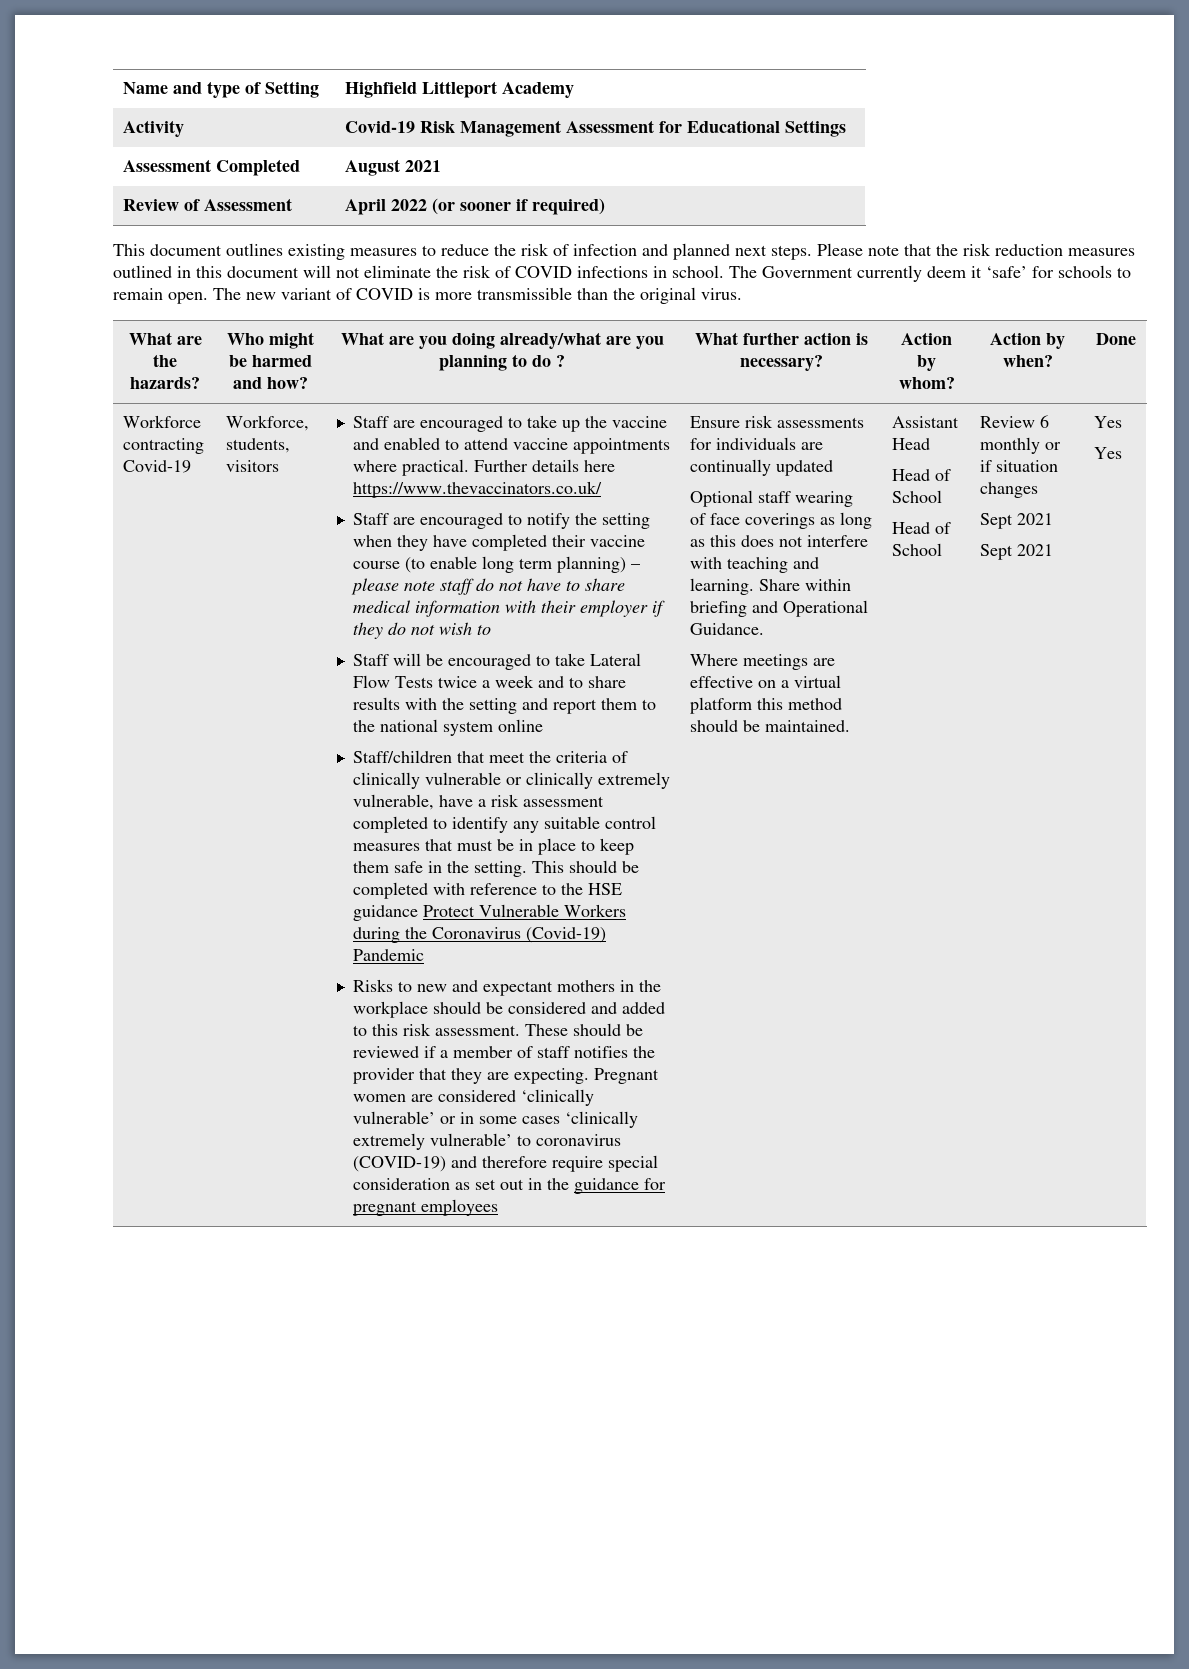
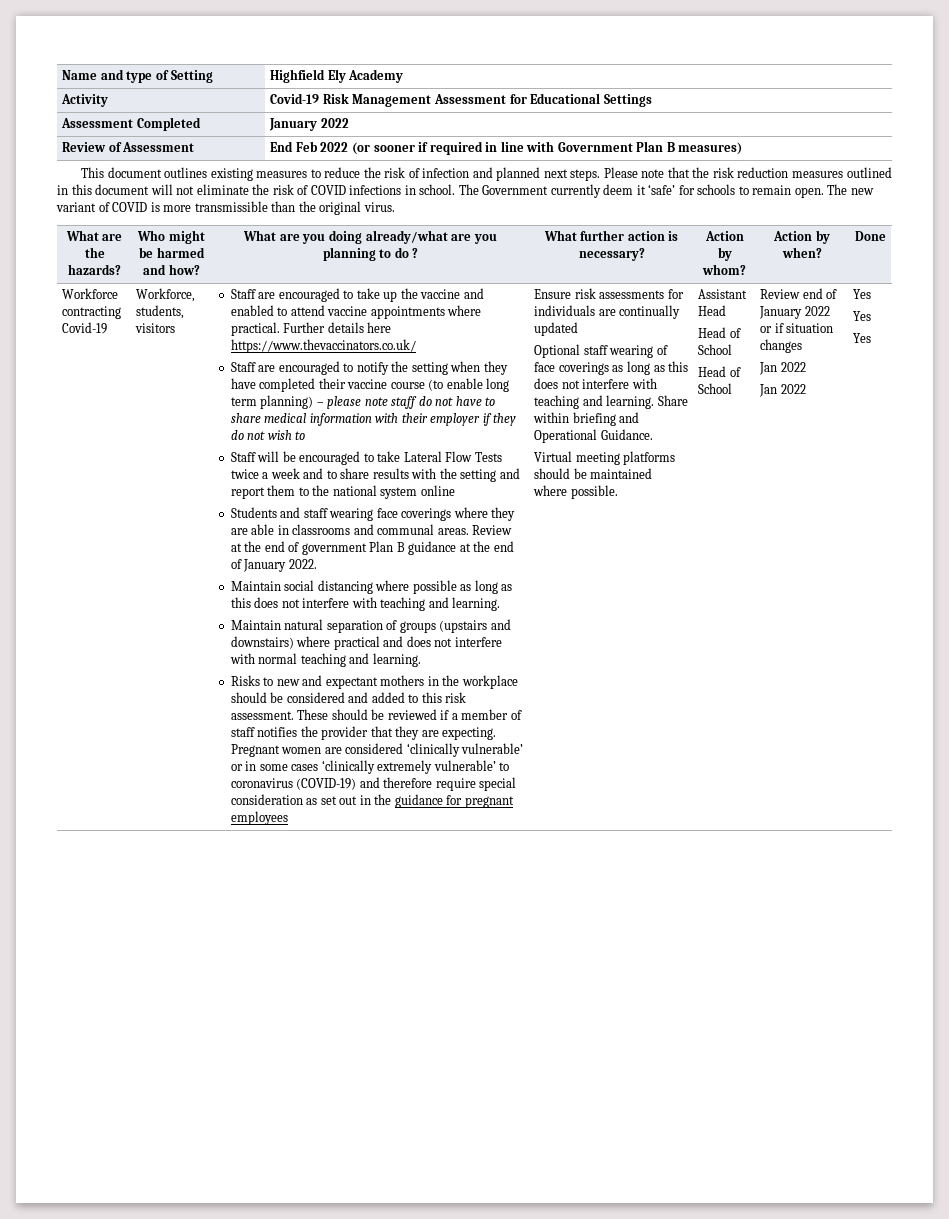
[422,81,498,98] Littleport -> [327,69,346,83] Ely
[345,159,442,176] August 2021 -> [269,118,349,131] January 2022
[345,199,387,215] April -> [270,141,318,152] End Feb
[532,198,606,215] required) -> [429,141,743,155] required in line with Government Plan B measures)
[352,750,628,763] [352,772,670,789] [352,794,604,810] [352,816,656,833] [352,838,634,855] [352,860,639,877] [352,882,622,899] [352,904,626,921] [352,927,606,943] [352,949,424,961] Staff/children that meet the criteria of clinically vulnerable or clinically extremely vulnerable, have a risk assessment completed to identify any suitable control measures that must be in place to keep them safe in the setting. This should be completed with reference to the HSE guidance Protect Vulnerable Workers during the Coronavirus (Covid-19) Pandemic -> [230,507,516,521] [230,524,513,535] [230,541,514,555] [230,559,317,572] [230,580,513,594] [230,597,501,611] [230,619,511,633] [230,636,502,650] [229,653,421,667] Students and staff wearing face coverings where they are able in classrooms and communal areas. Review at the end of government Plan B guidance at the end of January 2022. // Maintain social distancing where possible as long as this does not interfere with teaching and learning. // Maintain natural separation of groups (upstairs and downstairs) where practical and does not interfere with normal teaching and learning.
[690,654,836,670] [690,675,842,688] [690,697,843,714] [690,719,851,732] Where meetings are effective on a virtual platform this method should be maintained. -> [534,451,676,465] [534,468,653,479] [533,485,618,499] Virtual meeting platforms should be maintained where possible.
[1040,415,1050,428] [980,437,1041,454] 6 monthly -> [802,288,838,299] [759,306,830,319] end of January 2022
[980,513,1054,529] [980,544,1054,560] [1094,416,1123,428] [1094,447,1123,459] Sept 2021 // Sept 2021 | Yes // Yes -> [759,362,806,375] [759,384,806,397] [853,289,872,299] [853,311,872,321] [853,333,872,343] Jan 2022 // Jan 2022 | Yes // Yes // Yes

